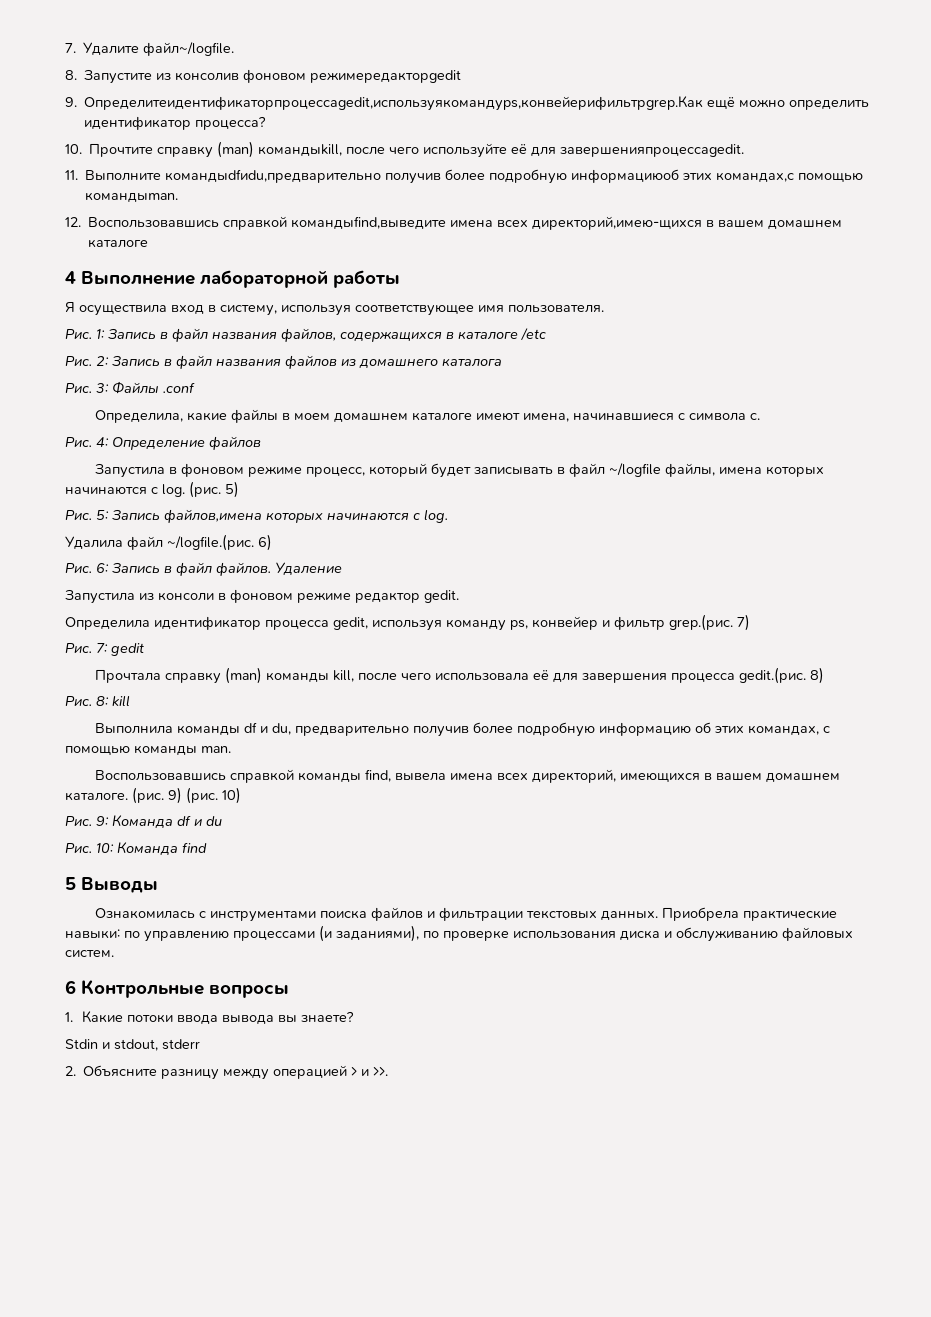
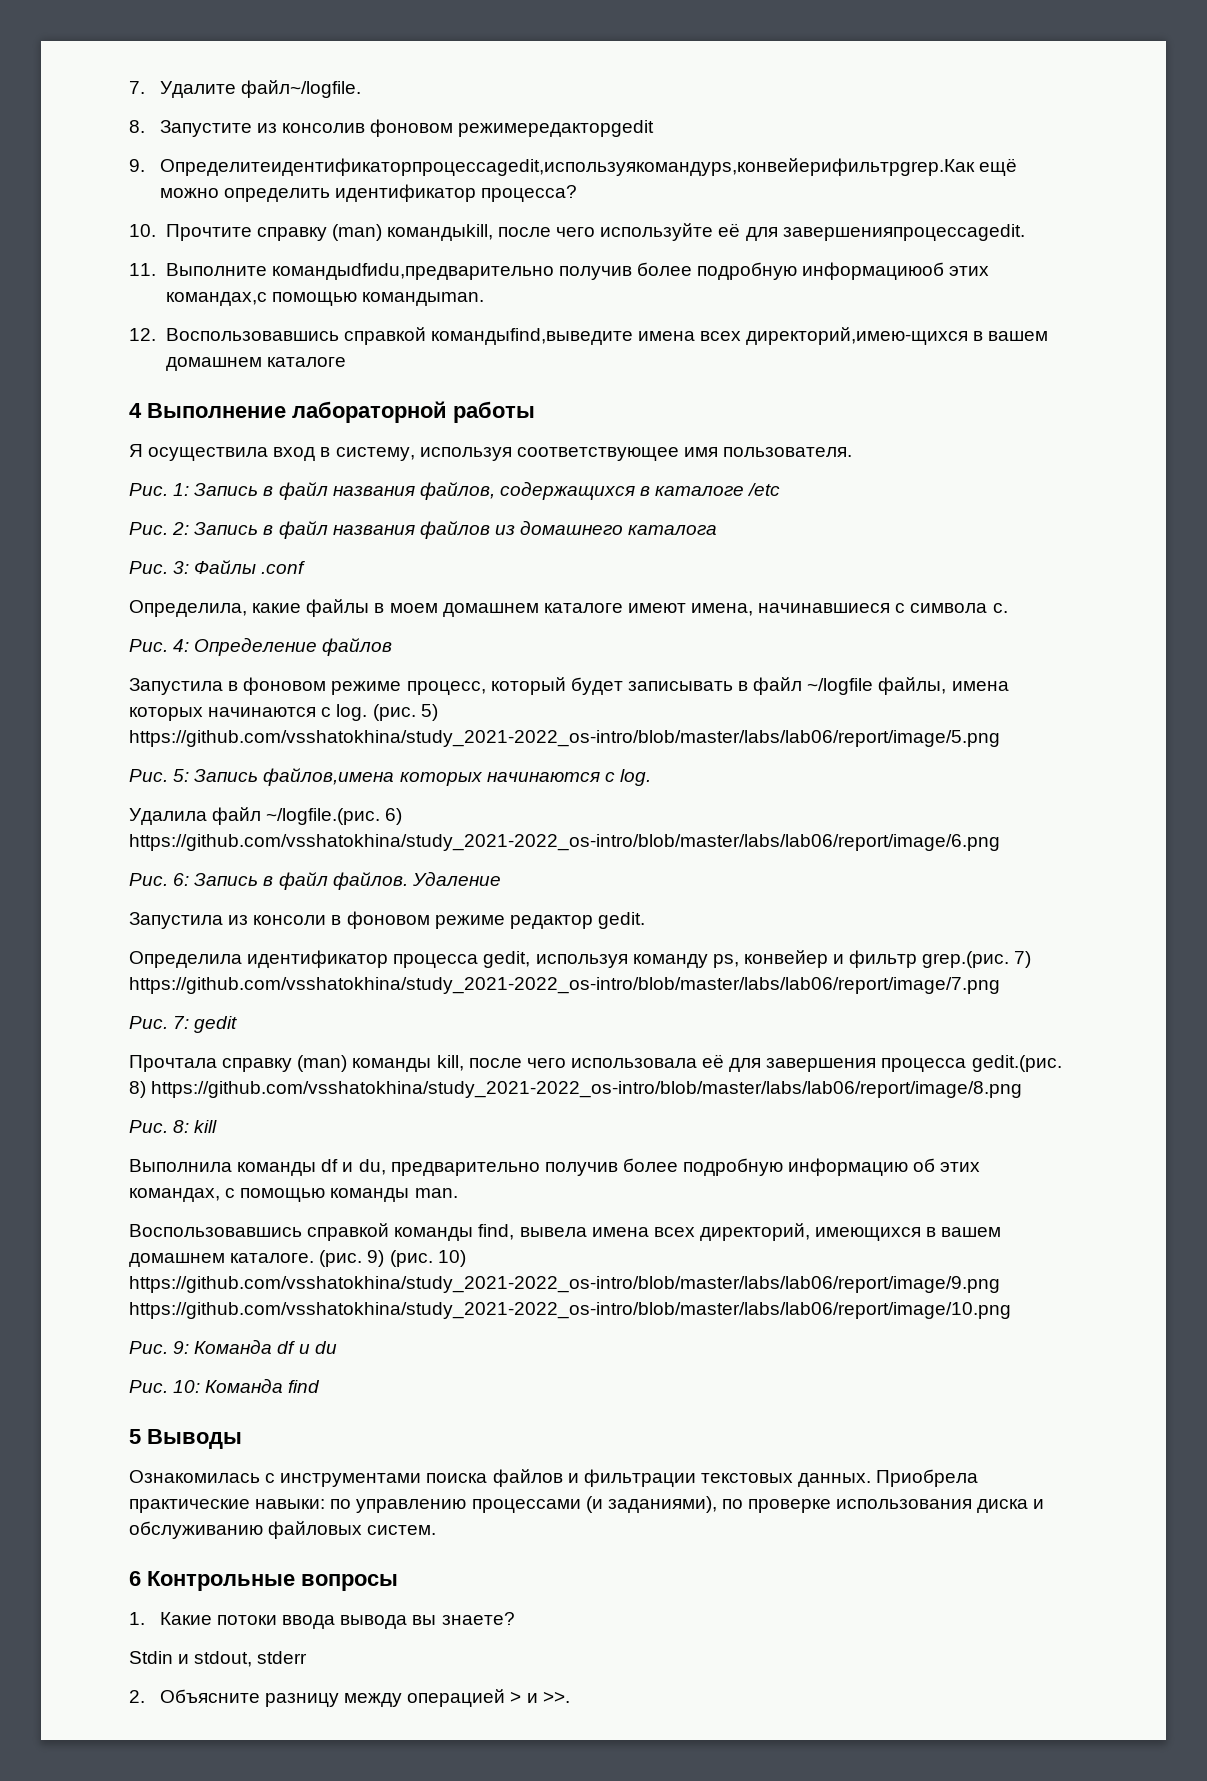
(239, 489) none -> [129,730,1000,747] https://github.com/vsshatokhina/study_2021-2022_os-intro/blob/master/labs/lab06/report/image/5.png
(272, 542) none -> [129,834,1000,851] https://github.com/vsshatokhina/study_2021-2022_os-intro/blob/master/labs/lab06/report/image/6.png
(750, 622) none -> [129,977,1000,994] https://github.com/vsshatokhina/study_2021-2022_os-intro/blob/master/labs/lab06/report/image/7.png
(824, 675) none -> [151,1081,1023,1098] https://github.com/vsshatokhina/study_2021-2022_os-intro/blob/master/labs/lab06/report/image/8.png
(241, 795) none -> [129,1276,1000,1293] [129,1302,1011,1319] https://github.com/vsshatokhina/study_2021-2022_os-intro/blob/master/labs/lab06/report/image/9.png https://github.com/vsshatokhina/study_2021-2022_os-intro/blob/master/labs/lab06/report/image/10.png

